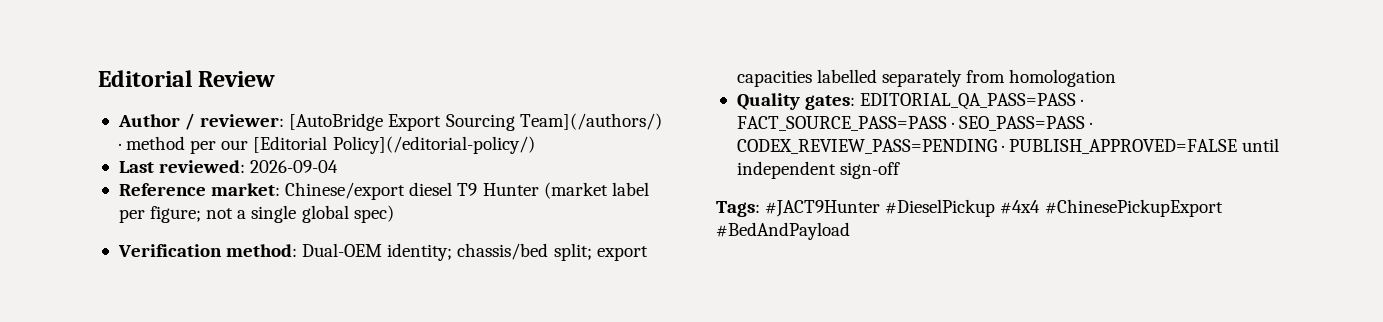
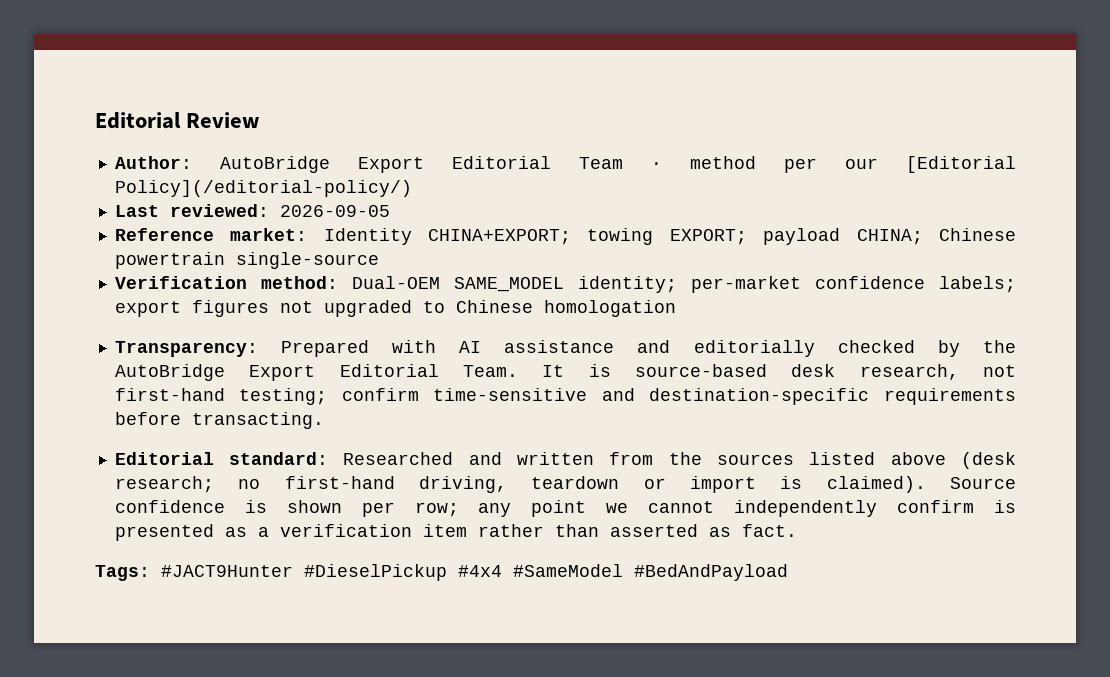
[117,113,662,131] Author / reviewer: [AutoBridge Export Sourcing Team](/authors/) -> [114,156,623,173] Author: AutoBridge Export Editorial Team
[250,160,339,173] 2026-09-04 -> [279,205,390,217] 2026-09-05
[285,182,649,200] [118,205,394,223] [117,243,648,261] [736,69,1117,87] [736,93,1085,110] [736,116,1094,131] [736,138,1280,154] [736,161,901,179] Chinese/export diesel T9 Hunter (market label per figure; not a single global spec) // Verification method: Dual-OEM identity; chassis/bed split; export capacities labelled separately from homologation // Quality gates: EDITORIAL_QA_PASS=PASS · FACT_SOURCE_PASS=PASS · SEO_PASS=PASS · CODEX_REVIEW_PASS=PENDING · PUBLISH_APPROVED=FALSE until independent sign-off -> [323,228,1016,245] [114,252,379,269] [114,276,1017,293] [114,300,676,317] [114,340,1016,357] [114,364,1017,381] [114,388,1016,405] [114,412,324,429] [114,452,1017,469] [114,476,1017,493] [114,500,1016,517] [114,524,797,541] Identity CHINA+EXPORT; towing EXPORT; payload CHINA; Chinese powertrain single-source // Verification method: Dual-OEM SAME_MODEL identity; per-market confidence labels; export figures not upgraded to Chinese homologation // Transparency: Prepared with AI assistance and editorially checked by the AutoBridge Export Editorial Team. It is source-based desk research, not first-hand testing; confirm time-sensitive and destination-specific requirements before transacting. // Editorial standard: Researched and written from the sources listed above (desk research; no first-hand driving, teardown or import is claimed). Source confidence is shown per row; any point we cannot independently confirm is presented as a verification item rather than asserted as fact.
[1044,199,1223,217] #ChinesePickupExport -> [513,564,623,577] #SameModel

